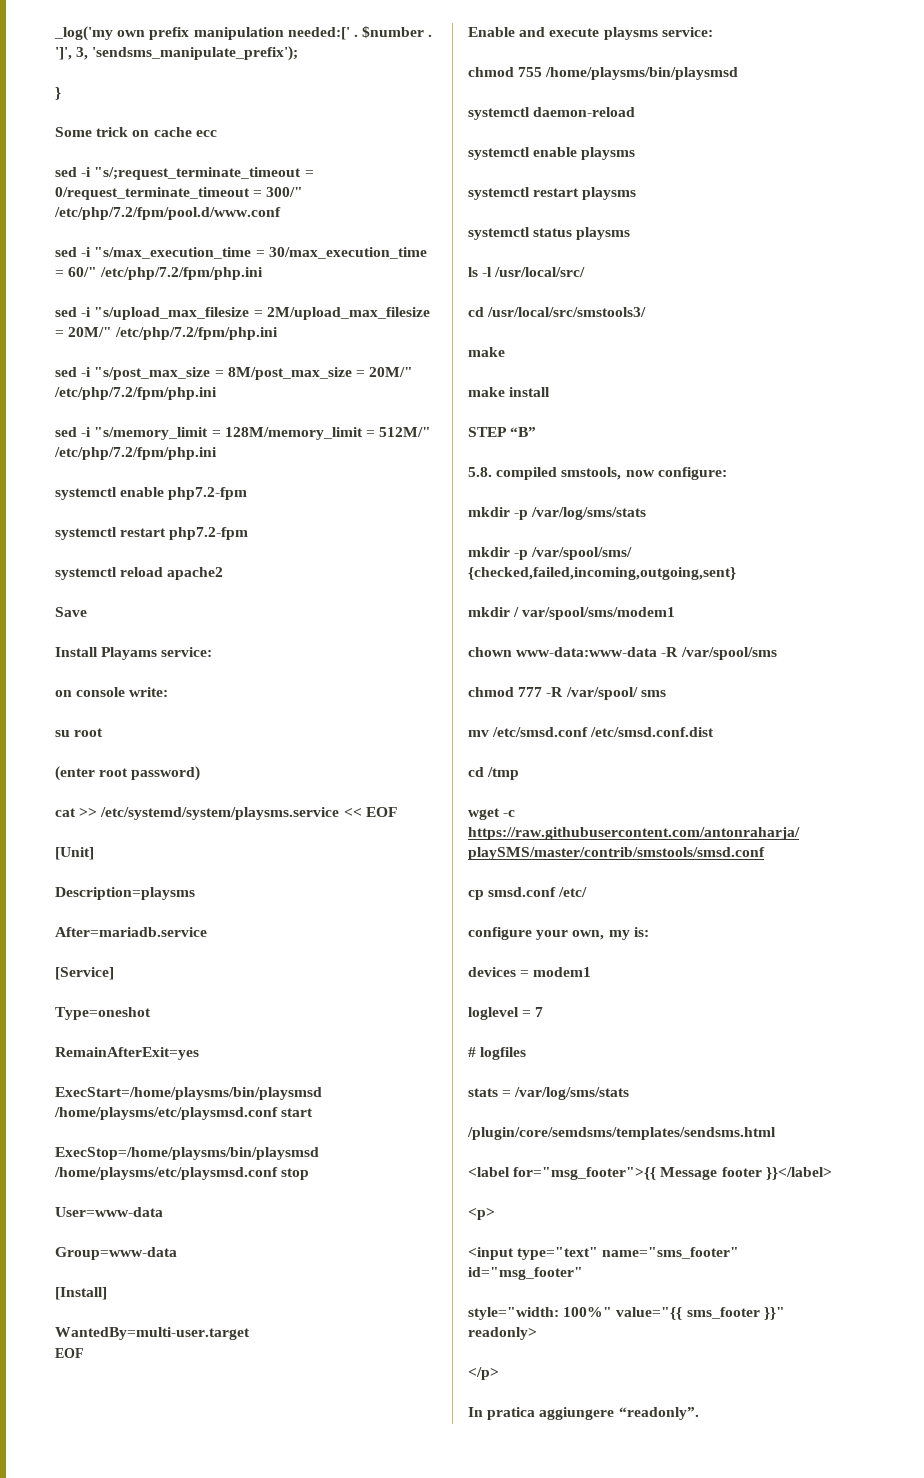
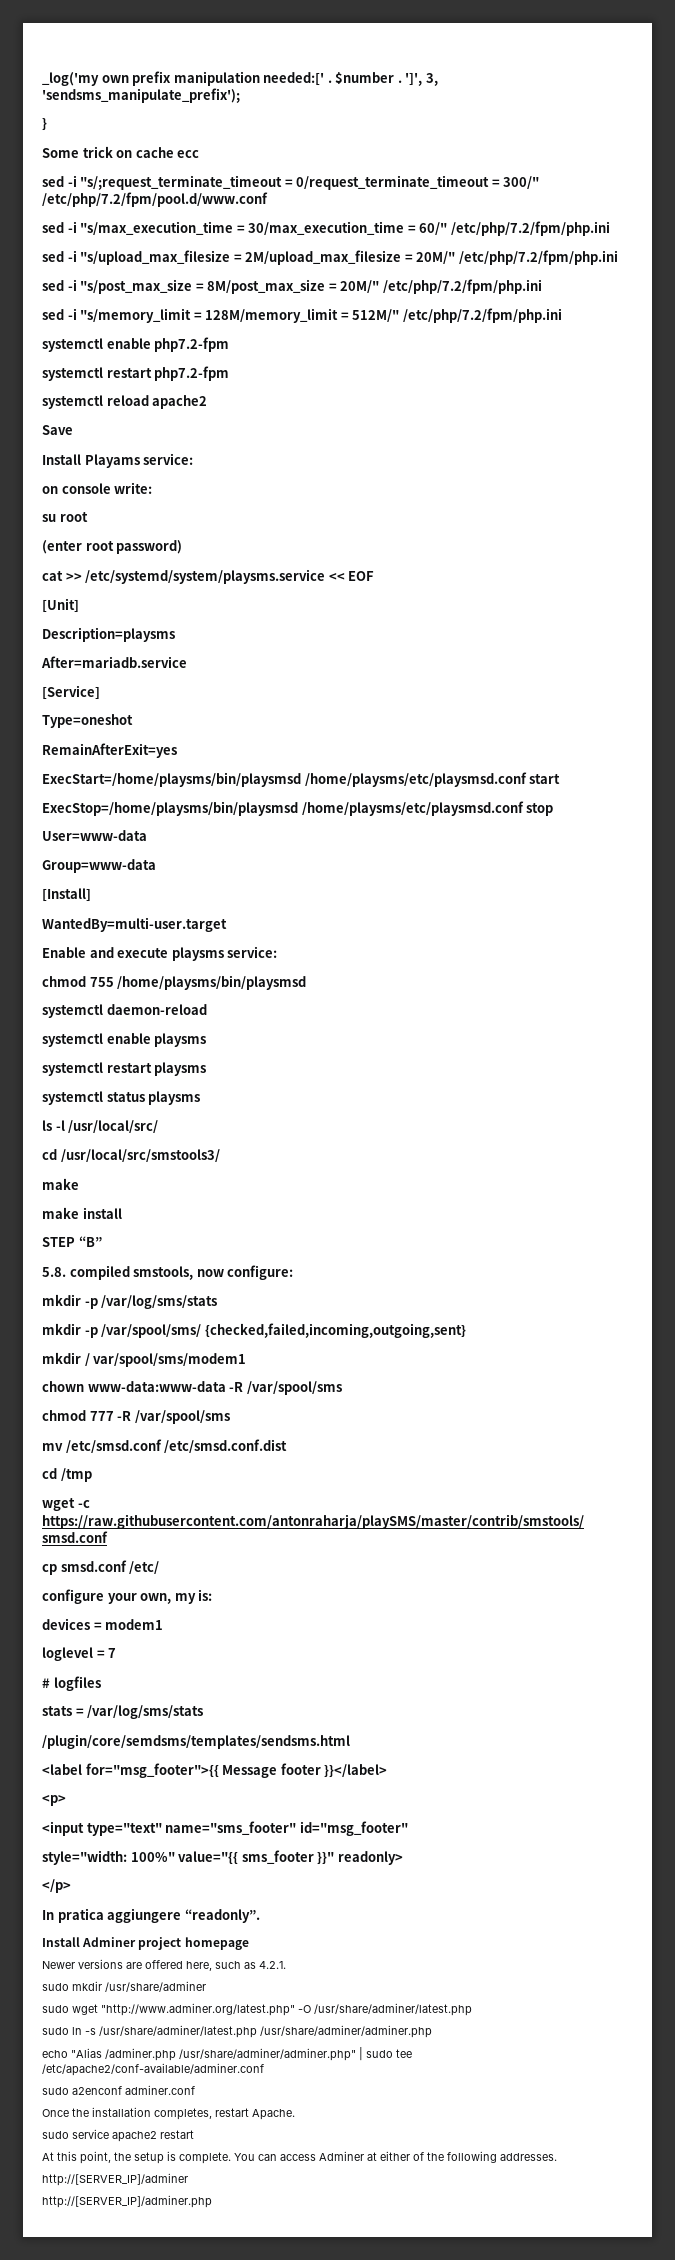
[55,1348,84,1358] // EOF -> (227, 924) none
[565,687,666,700] /var/spool/ sms -> [134,1410,230,1424] /var/spool/sms
(699, 1413) none -> [42,1937,249,1950] [42,1959,286,1971] [42,1981,206,1992] [42,2003,472,2016] [42,2025,432,2038] [42,2047,412,2061] [42,2063,264,2076] [42,2085,195,2095] [42,2107,295,2120] [42,2129,194,2142] [42,2151,557,2164] [42,2173,188,2186] [42,2195,212,2208] // Install Adminer project homepage // Newer versions are offered here, such as 4.2.1. // sudo mkdir /usr/share/adminer // sudo wget "http://www.adminer.org/latest.php" -O /usr/share/adminer/latest.php // sudo ln -s /usr/share/adminer/latest.php /usr/share/adminer/adminer.php // echo "Alias /adminer.php /usr/share/adminer/adminer.php" | sudo tee /etc/apache2/conf-available/adminer.conf // sudo a2enconf adminer.conf // Once the installation completes, restart Apache. // sudo service apache2 restart // At this point, the setup is complete. You can access Adminer at either of the following addresses. // http://[SERVER_IP]/adminer // http://[SERVER_IP]/adminer.php

